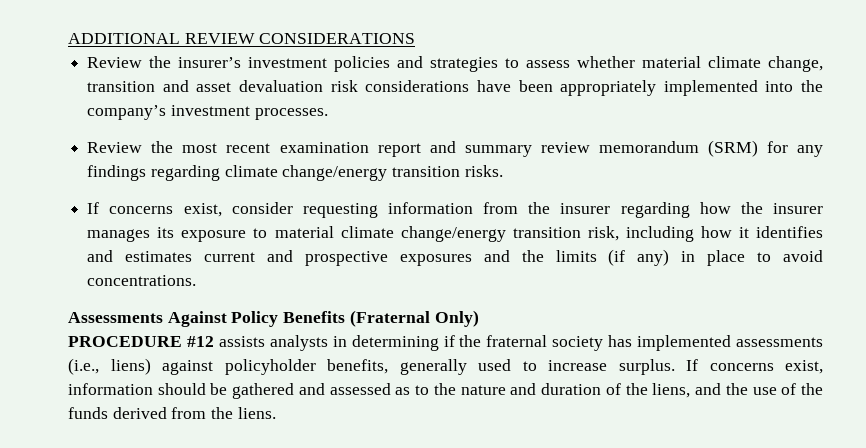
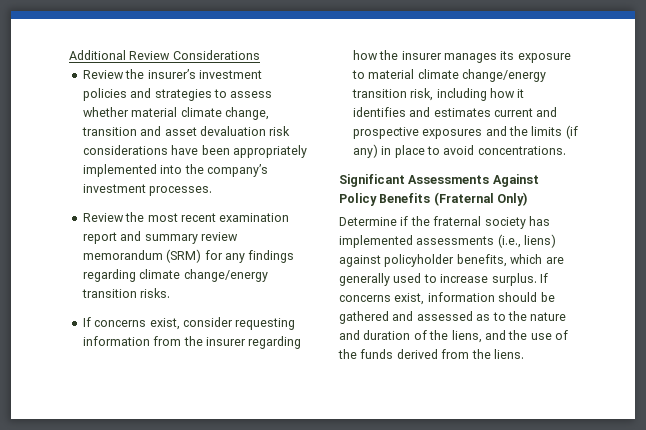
[68,33,416,44] ADDITIONAL REVIEW CONSIDERATIONS -> [69,50,260,60] Additional Review Considerations
(197, 280) none -> [339,174,405,187] Significant
[68,335,439,351] PROCEDURE #12 assists analysts in determining -> [339,217,397,226] Determine
(388, 366) none -> [510,254,564,264] which are

